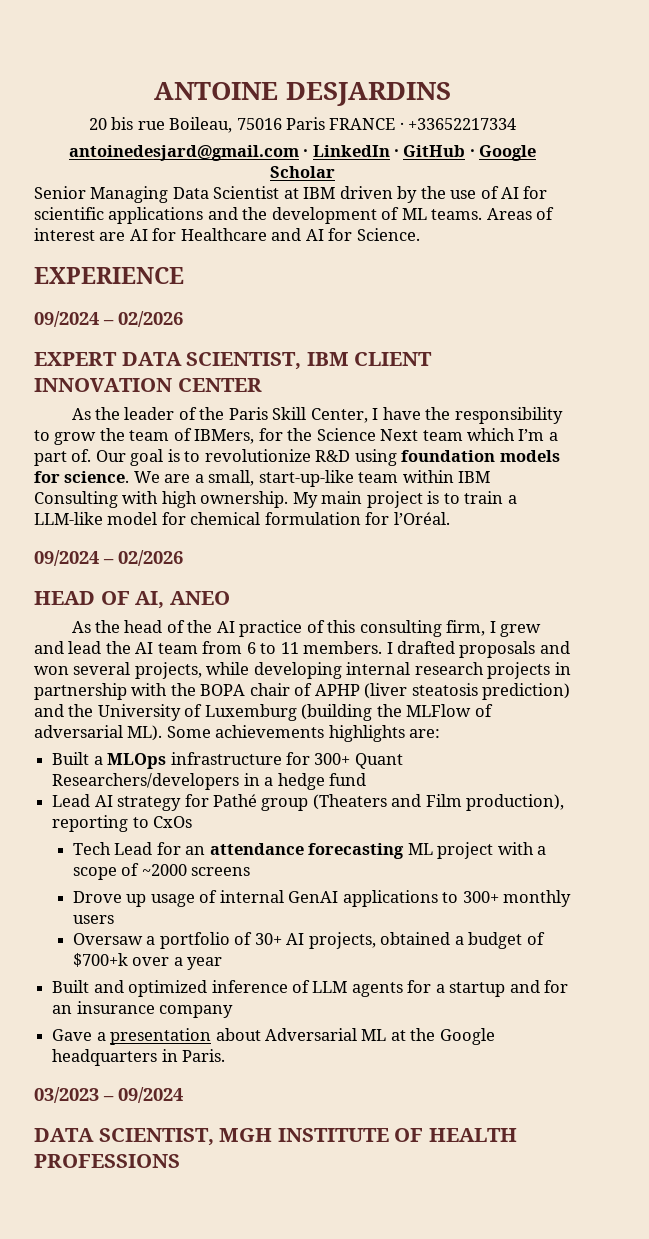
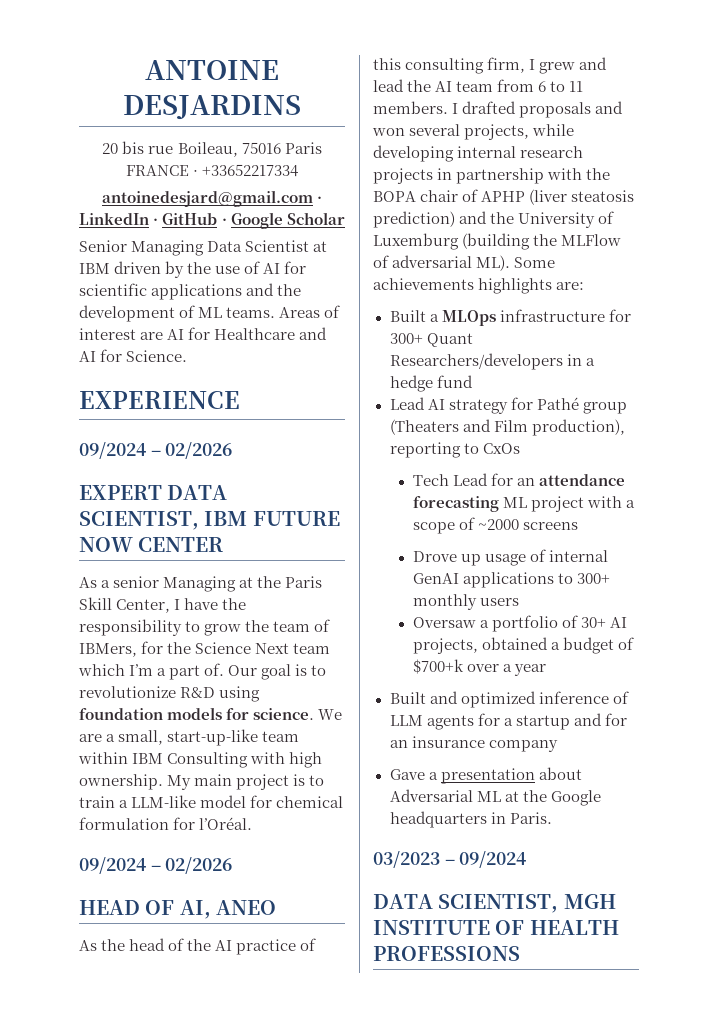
[354,352,433,366] [34,378,172,392] CLIENT INNOVATION -> [252,511,340,526] [79,537,133,552] FUTURE NOW
[94,407,197,420] the leader of -> [101,576,254,592] a senior Managing at

